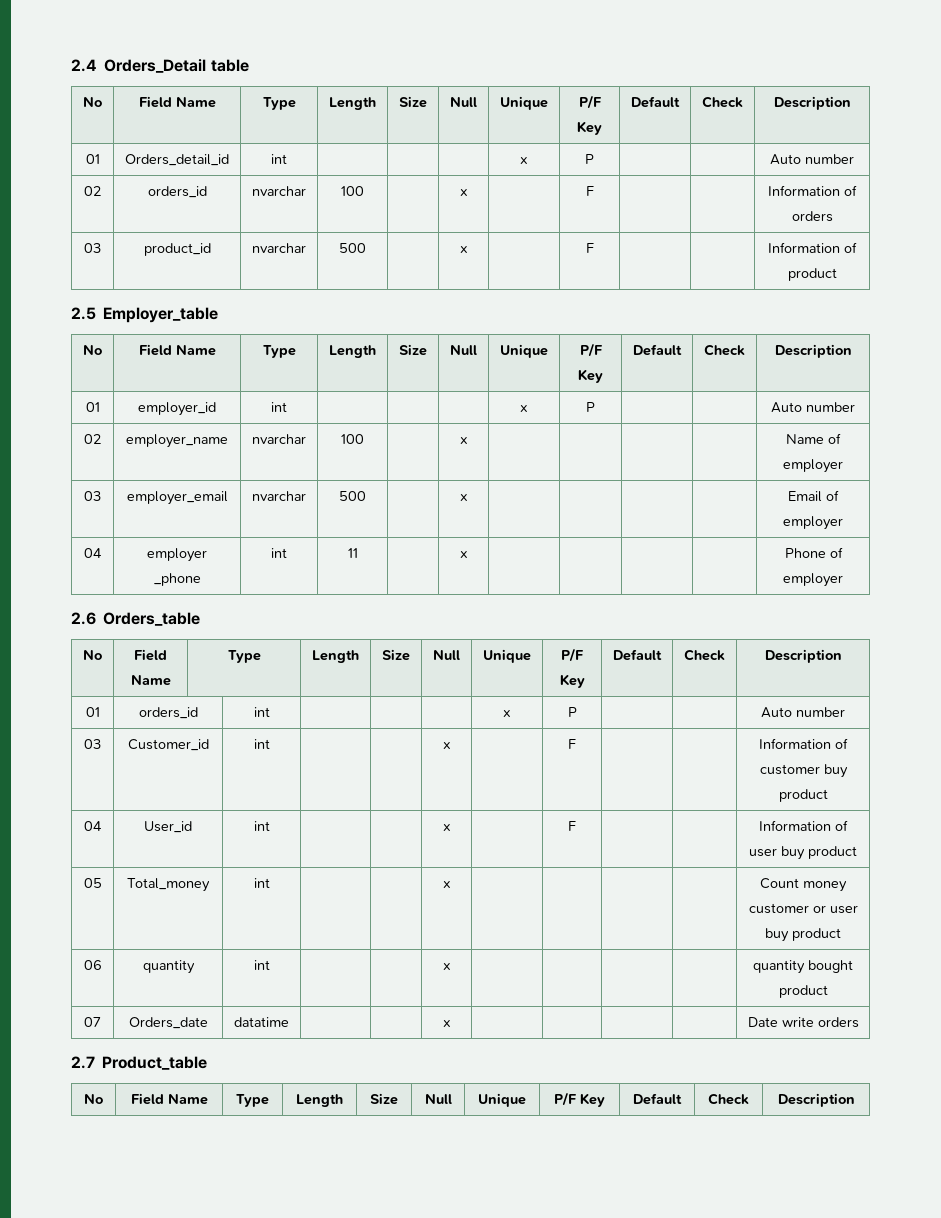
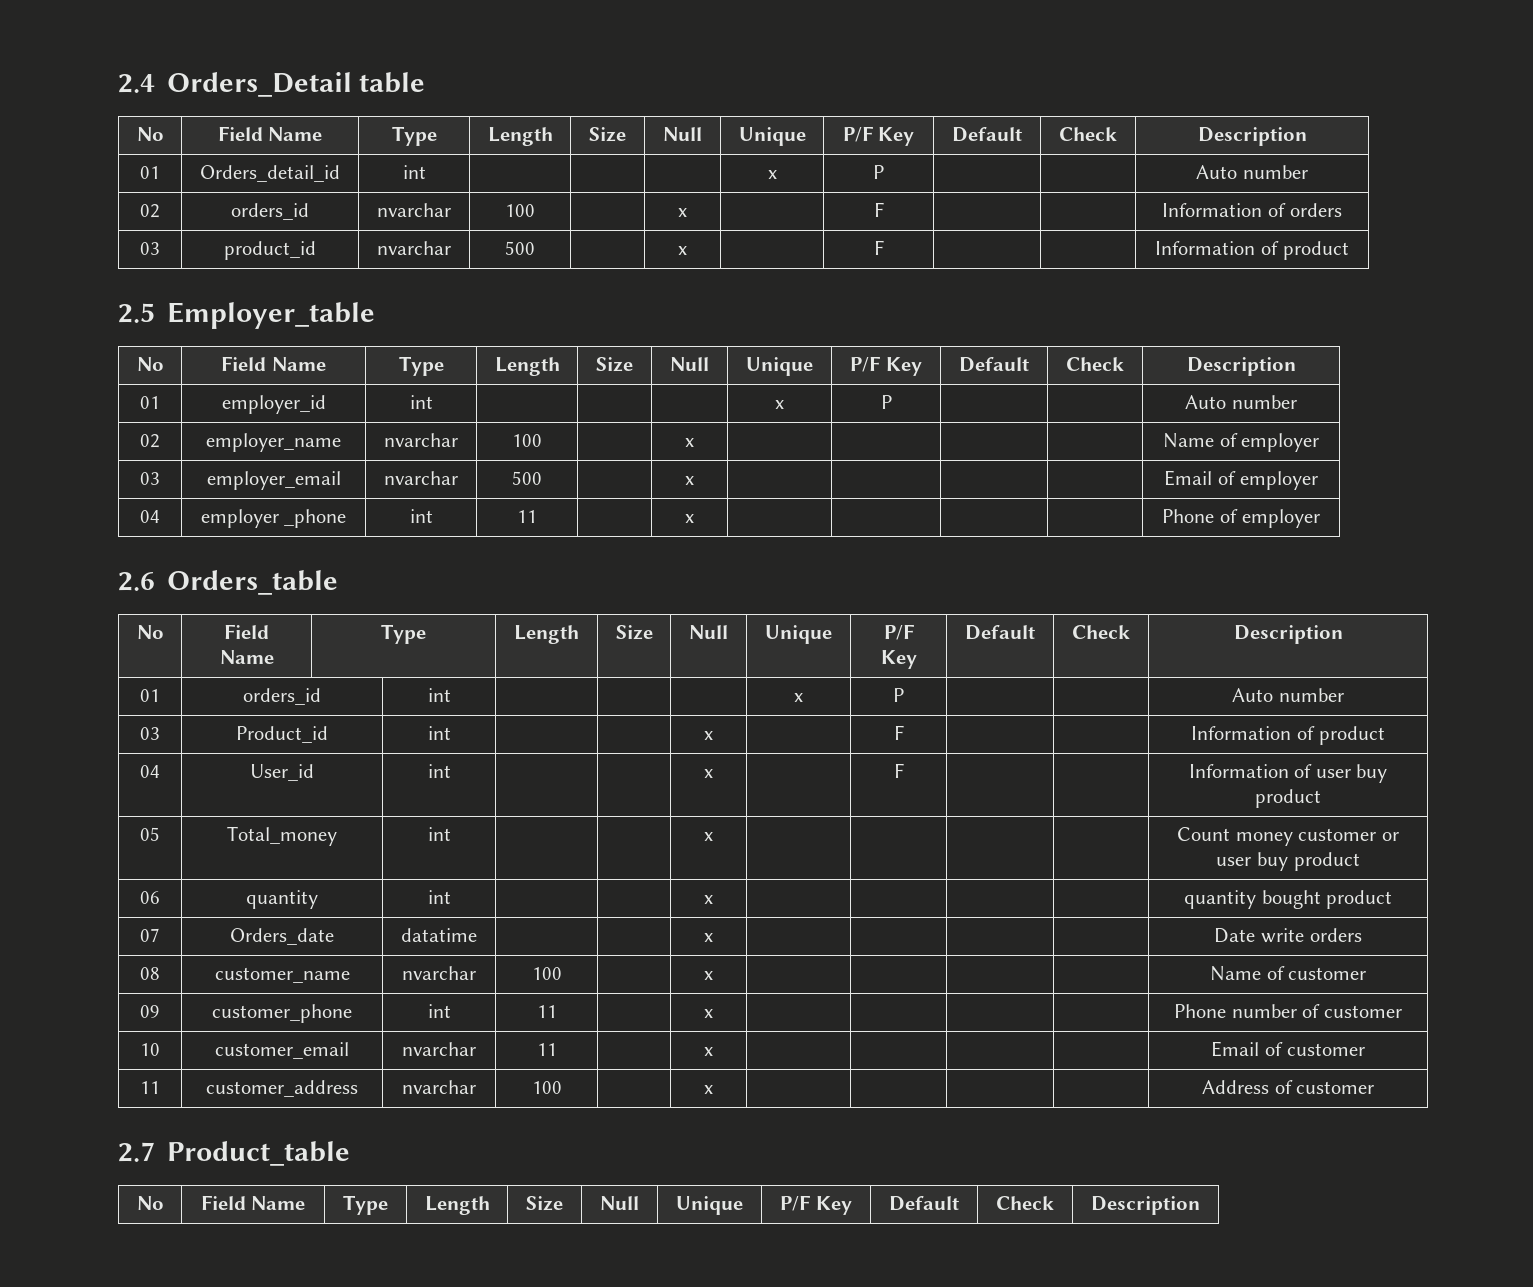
[127,739,209,751] [253,739,270,749] [442,742,451,749] [568,739,576,749] [759,738,848,749] [759,764,848,778] Customer_id | int | | | x | | F | | | Information of customer buy -> [236,726,328,743] [427,726,451,740] [704,731,713,740] [893,725,904,740] [1191,726,1315,740] Product_id | int | | | x | | F | | | Information of
(859, 1022) none -> [140,967,160,980] [214,967,350,983] [402,966,476,980] [531,967,562,980] [704,971,713,980] [1209,966,1367,981] [140,1005,160,1018] [212,1004,352,1023] [427,1004,451,1018] [536,1005,557,1018] [704,1009,713,1018] [1174,1004,1402,1018] [140,1043,160,1056] [215,1042,349,1059] [402,1042,476,1056] [536,1043,557,1056] [704,1047,713,1056] [1211,1041,1365,1057] [140,1081,160,1094] [206,1080,358,1097] [402,1080,476,1094] [531,1081,562,1094] [704,1085,713,1094] [1201,1080,1375,1094] // 08 | customer_name | nvarchar | 100 | | x | | | | | Name of customer // 09 | customer_phone | int | 11 | | x | | | | | Phone number of customer // 10 | customer_email | nvarchar | 11 | | x | | | | | Email of customer // 11 | customer_address | nvarchar | 100 | | x | | | | | Address of customer

